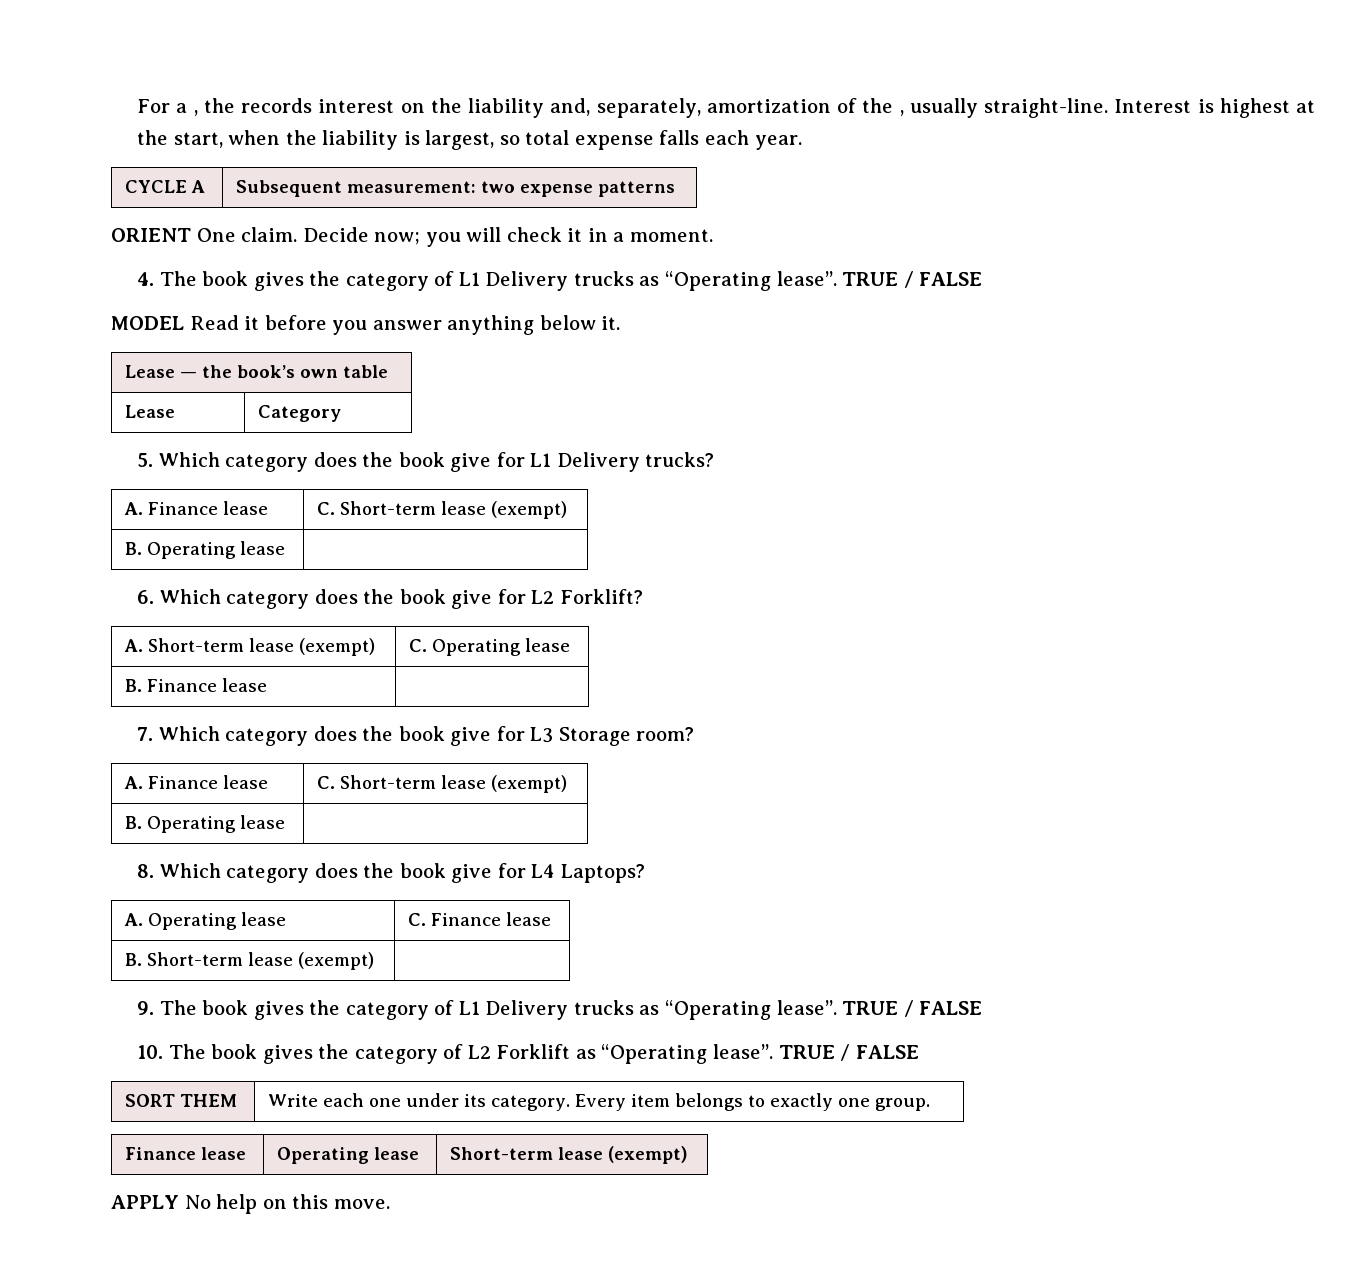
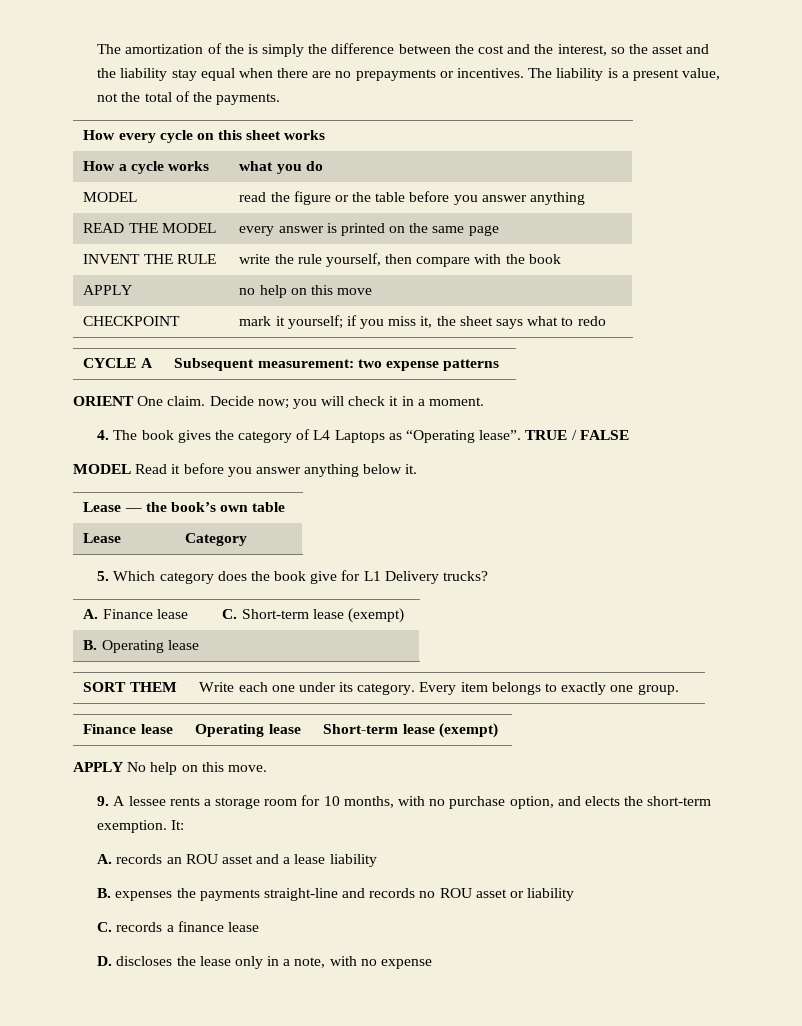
[137,98,1316,118] [137,130,802,150] For a , the records interest on the liability and, separately, amortization of the , usually straight-line. Interest is highest at the start, when the liability is largest, so total expense falls each year. -> [97,43,710,57] [97,68,721,81] [97,91,281,105] [83,130,326,143] [83,161,209,174] [239,161,323,174] [83,192,138,202] [239,191,585,205] [83,223,216,233] [239,223,499,236] [83,254,216,264] [239,253,561,267] [83,285,133,295] [239,285,373,298] [83,316,181,326] [239,315,606,329] The amortization of the is simply the difference between the cost and the interest, so the asset and the liability stay equal when there are no prepayments or incentives. The liability is a present value, not the total of the payments. // How every cycle on this sheet works // How a cycle works | what you do // MODEL | read the figure or the table before you answer anything // READ THE MODEL | every answer is printed on the same page // INVENT THE RULE | write the rule yourself, then compare with the book // APPLY | no help on this move // CHECKPOINT | mark it yourself; if you miss it, the sheet says what to redo
[458,271,634,291] L1 Delivery trucks -> [313,430,385,443] L4 Laptops
[137,589,643,609] [124,638,376,656] [409,638,571,656] [125,678,268,692] [137,726,695,746] [124,775,269,789] [317,775,568,793] [125,815,286,833] [137,863,645,883] [124,912,287,930] [408,912,552,926] [125,952,375,970] [137,1000,983,1020] [137,1044,919,1064] // 6. Which category does the book give for L2 Forklift? // A. Short-term lease (exempt) | C. Operating lease // B. Finance lease | // 7. Which category does the book give for L3 Storage room? // A. Finance lease | C. Short-term lease (exempt) // B. Operating lease | // 8. Which category does the book give for L4 Laptops? // A. Operating lease | C. Finance lease // B. Short-term lease (exempt) | // 9. The book gives the category of L1 Delivery trucks as “Operating lease”. TRUE / FALSE // 10. The book gives the category of L2 Forklift as “Operating lease”. TRUE / FALSE -> (199, 645) none
(390, 1204) none -> [97,795,712,809] [97,820,185,833] [97,854,377,867] [97,888,575,901] [97,921,259,932] [97,956,433,969] // 9. A lessee rents a storage room for 10 months, with no purchase option, and elects the short-term exemption. It: // A. records an ROU asset and a lease liability // B. expenses the payments straight-line and records no ROU asset or liability // C. records a finance lease // D. discloses the lease only in a note, with no expense

